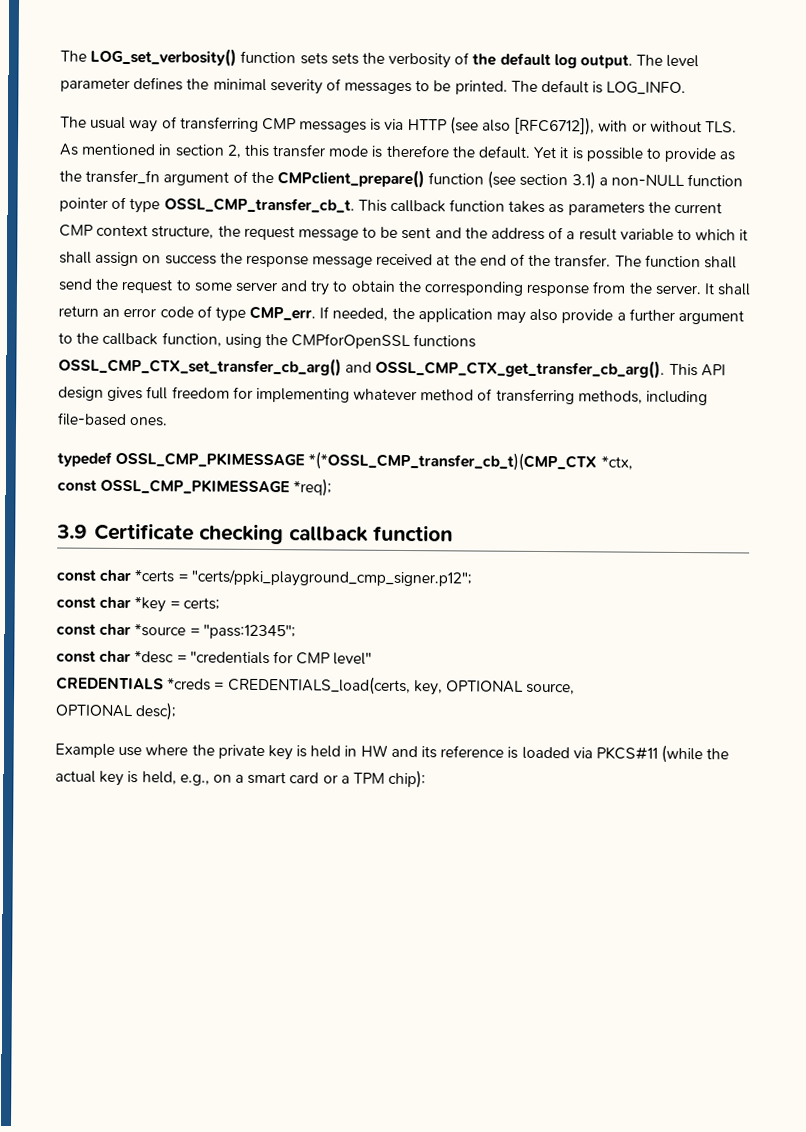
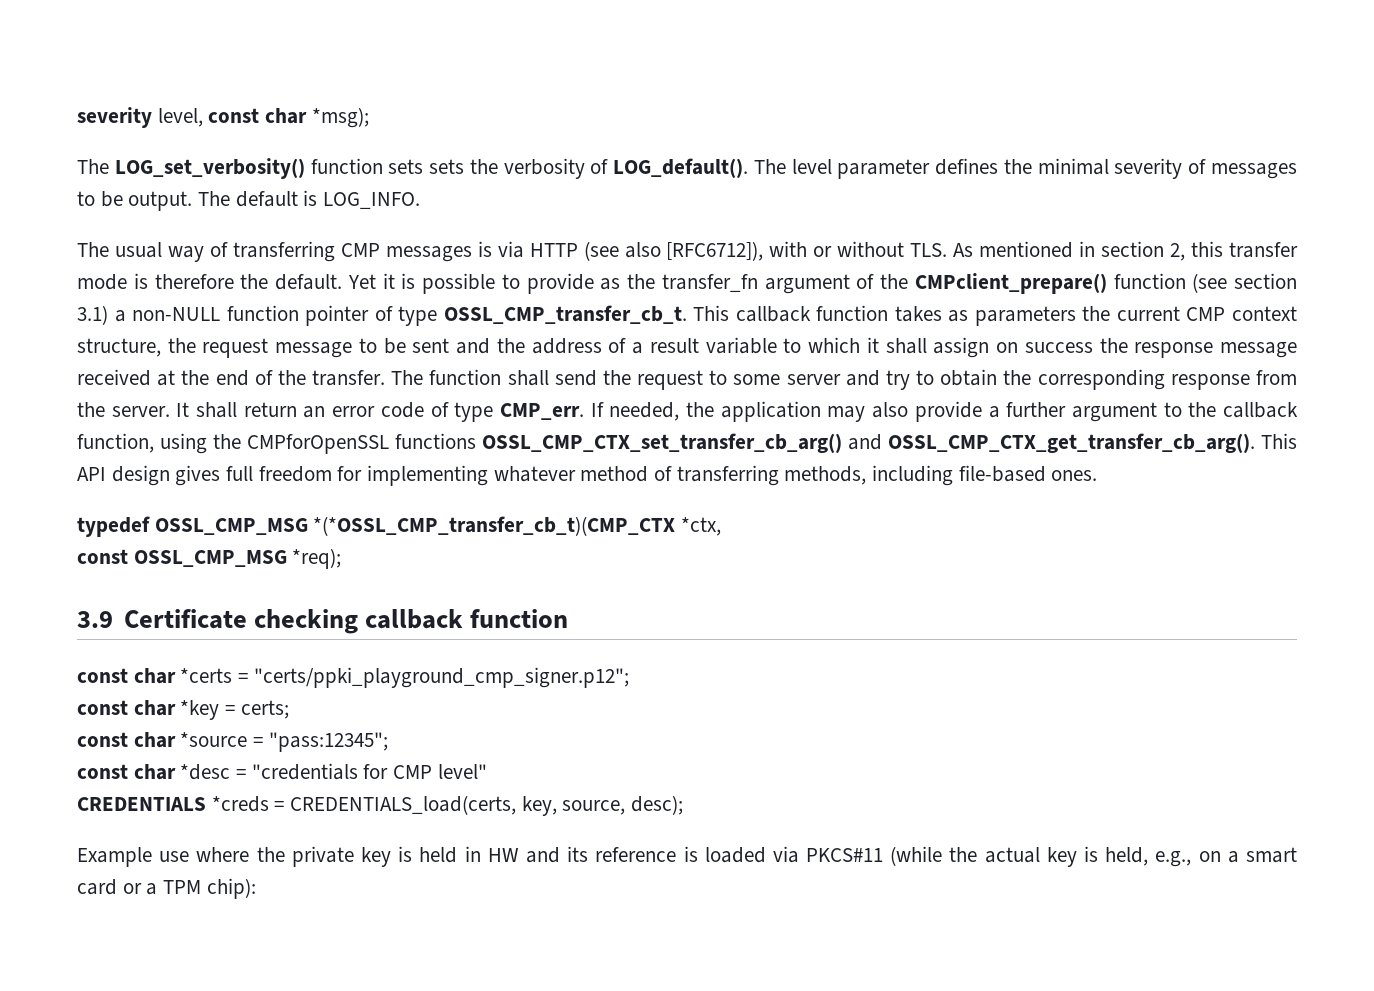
(60, 56) none -> [77,107,369,128] severity level, const char *msg); //
[472,52,634,69] the default log output. -> [613,158,749,178] LOG_default().
[454,80,508,95] printed. -> [128,191,193,211] output.
[115,451,306,468] OSSL_CMP_PKIMESSAGE -> [154,518,308,535] OSSL_CMP_MSG
[100,478,291,495] OSSL_CMP_PKIMESSAGE -> [133,550,287,567] OSSL_CMP_MSG
[445,680,524,693] OPTIONAL -> (557, 806) none
[55,704,133,718] // OPTIONAL -> (626, 807) none

